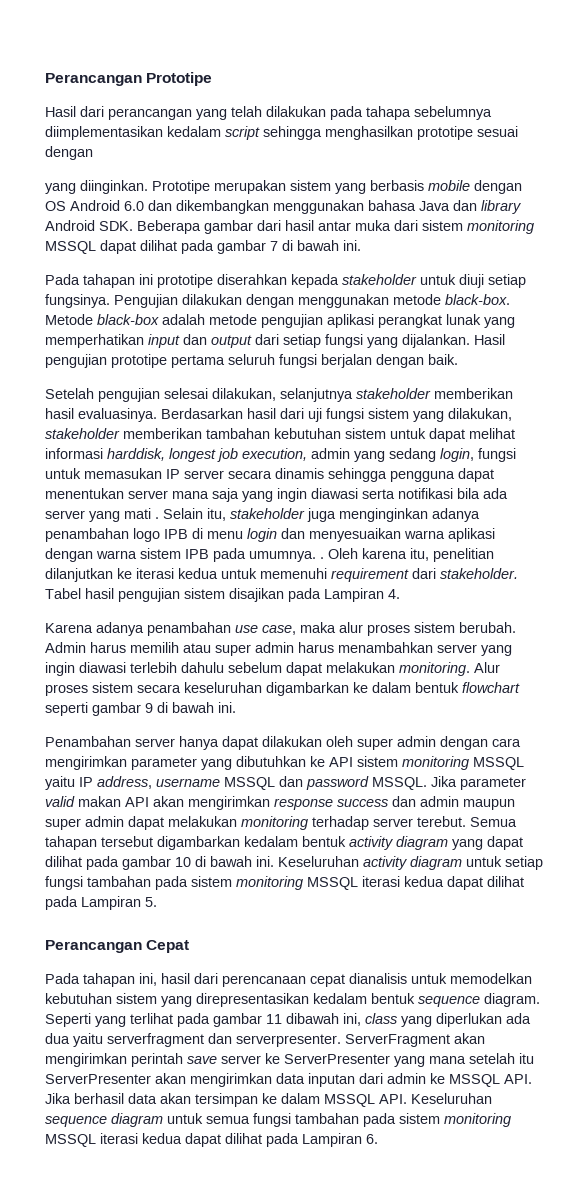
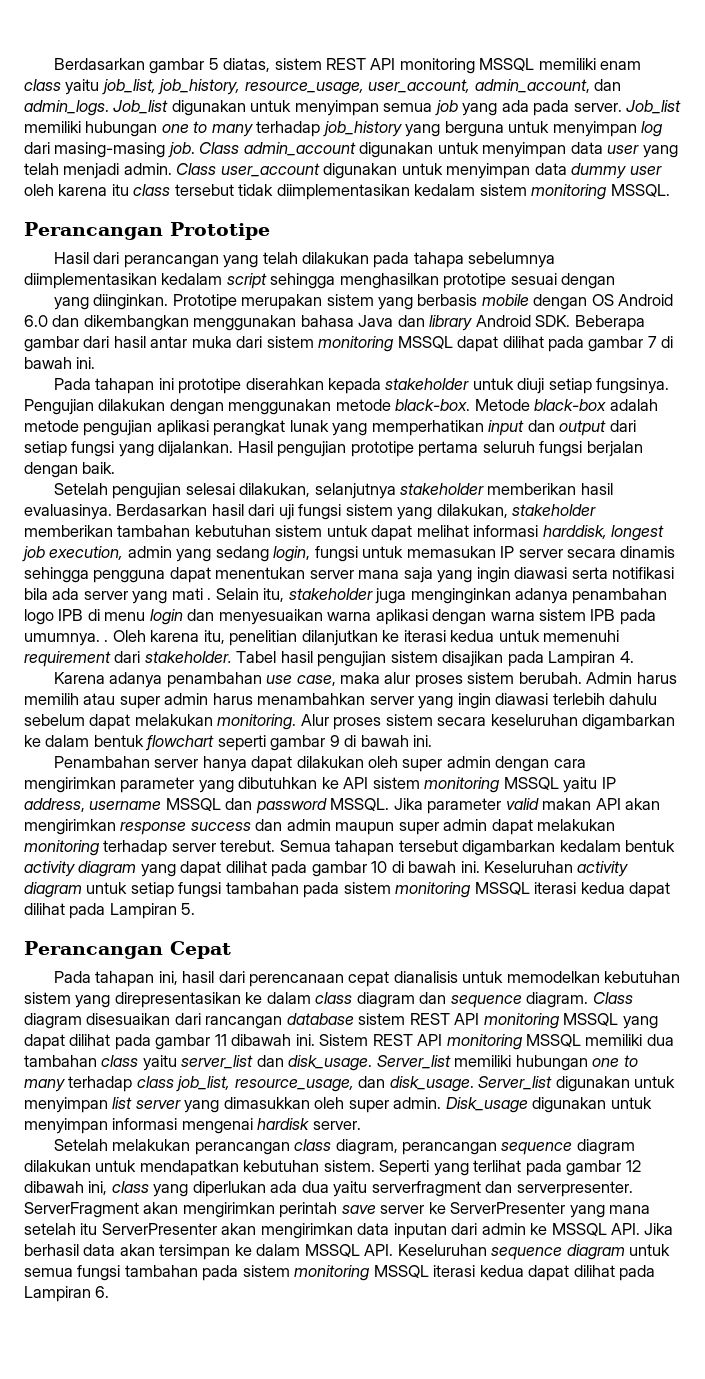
(45, 79) none -> [53,58,642,74] [24,79,622,95] [24,100,682,116] [24,121,663,137] [24,142,678,158] [24,163,662,179] [24,184,670,200] Berdasarkan gambar 5 diatas, sistem REST API monitoring MSSQL memiliki enam class yaitu job_list, job_history, resource_usage, user_account, admin_account, dan admin_logs. Job_list digunakan untuk menyimpan semua job yang ada pada server. Job_list memiliki hubungan one to many terhadap job_history yang berguna untuk menyimpan log dari masing-masing job. Class admin_account digunakan untuk menyimpan data user yang telah menjadi admin. Class user_account digunakan untuk menyimpan data dummy user oleh karena itu class tersebut tidak diimplementasikan kedalam sistem monitoring MSSQL. //
[313,993,540,1007] kedalam bentuk sequence diagram. -> [245,992,633,1008] [24,1013,658,1029] [24,1034,674,1050] [24,1055,638,1071] [24,1076,676,1092] [24,1097,652,1113] [24,1118,361,1134] [53,1139,635,1155] [24,1160,375,1176] ke dalam class diagram dan sequence diagram. Class diagram disesuaikan dari rancangan database sistem REST API monitoring MSSQL yang dapat dilihat pada gambar 11 dibawah ini. Sistem REST API monitoring MSSQL memiliki dua tambahan class yaitu server_list dan disk_usage. Server_list memiliki hubungan one to many terhadap class job_list, resource_usage, dan disk_usage. Server_list digunakan untuk menyimpan list server yang dimasukkan oleh super admin. Disk_usage digunakan untuk menyimpan informasi mengenai hardisk server. // Setelah melakukan perancangan class diagram, perancangan sequence diagram dilakukan untuk mendapatkan kebutuhan sistem.
[266,1014,282,1024] 11 -> [625,1160,641,1172] 12

